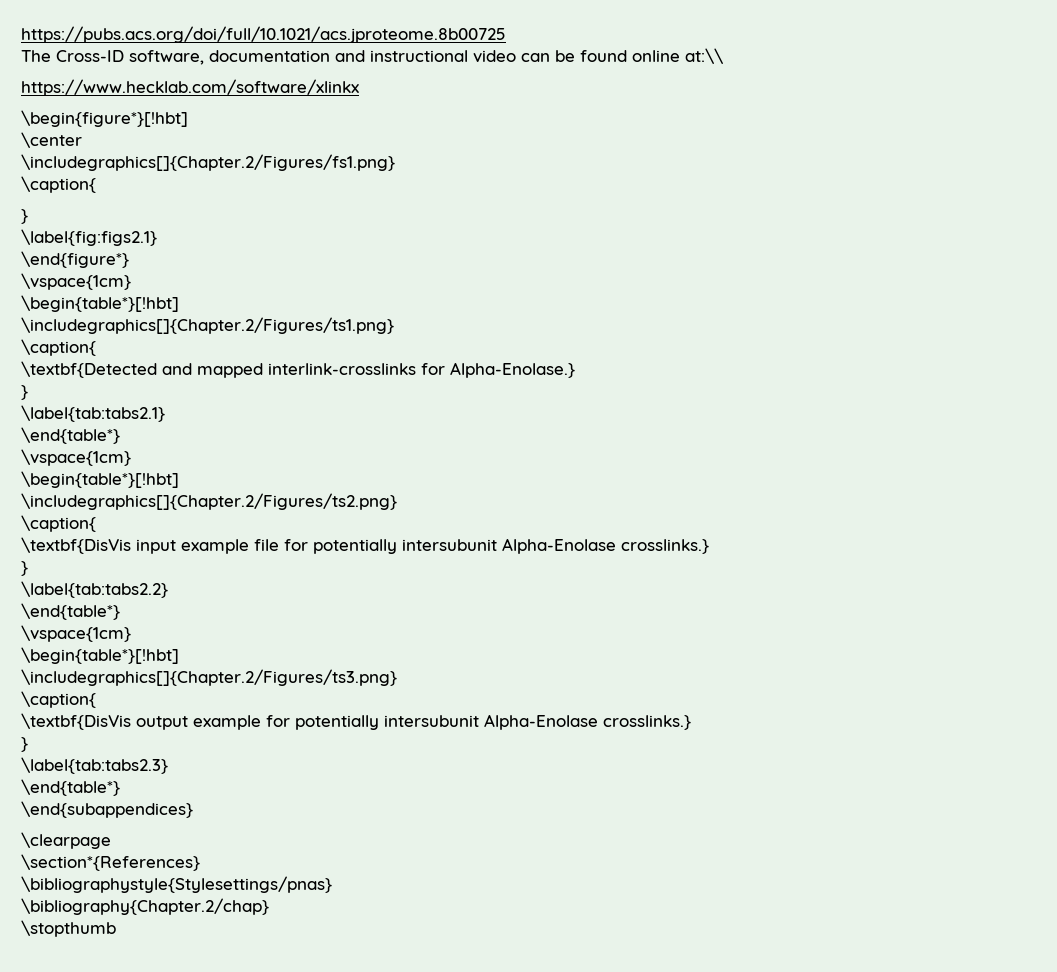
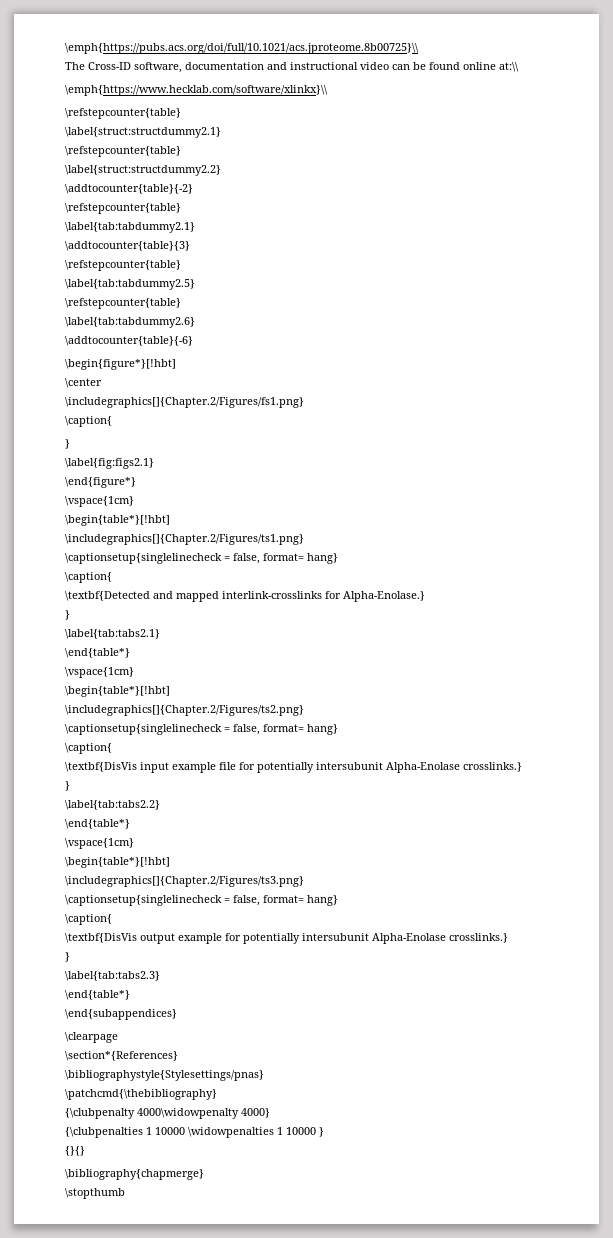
[21,26,506,43] https://pubs.acs.org/doi/full/10.1021/acs.jproteome.8b00725 -> [65,43,419,54] \emph{https://pubs.acs.org/doi/full/10.1021/acs.jproteome.8b00725}\\
[21,79,359,96] https://www.hecklab.com/software/xlinkx -> [65,85,328,96] [65,108,181,119] [65,127,221,138] [65,146,181,157] [65,165,221,176] [65,184,193,194] [65,203,181,214] [65,222,195,233] [65,241,190,251] [65,260,181,271] [65,279,195,290] [65,298,181,309] [65,317,195,328] [65,336,193,346] \emph{https://www.hecklab.com/software/xlinkx}\\ // \refstepcounter{table} // \label{struct:structdummy2.1} // \refstepcounter{table} // \label{struct:structdummy2.2} // \addtocounter{table}{-2} // \refstepcounter{table} // \label{tab:tabdummy2.1} // \addtocounter{table}{3} // \refstepcounter{table} // \label{tab:tabdummy2.5} // \refstepcounter{table} // \label{tab:tabdummy2.6} // \addtocounter{table}{-6}
(394, 325) none -> [65,553,338,564] // \captionsetup{singlelinecheck = false, format= hang}
(397, 501) none -> [65,724,338,735] // \captionsetup{singlelinecheck = false, format= hang}
(397, 677) none -> [65,895,338,906] // \captionsetup{singlelinecheck = false, format= hang}
[21,898,269,915] \bibliography{Chapter.2/chap} -> [65,1089,217,1100] [65,1108,270,1119] [65,1127,324,1138] [65,1146,85,1156] [65,1169,204,1180] \patchcmd{\thebibliography} // {\clubpenalty 4000\widowpenalty 4000} // {\clubpenalties 1 10000 \widowpenalties 1 10000 } // {}{} // \bibliography{chapmerge}

